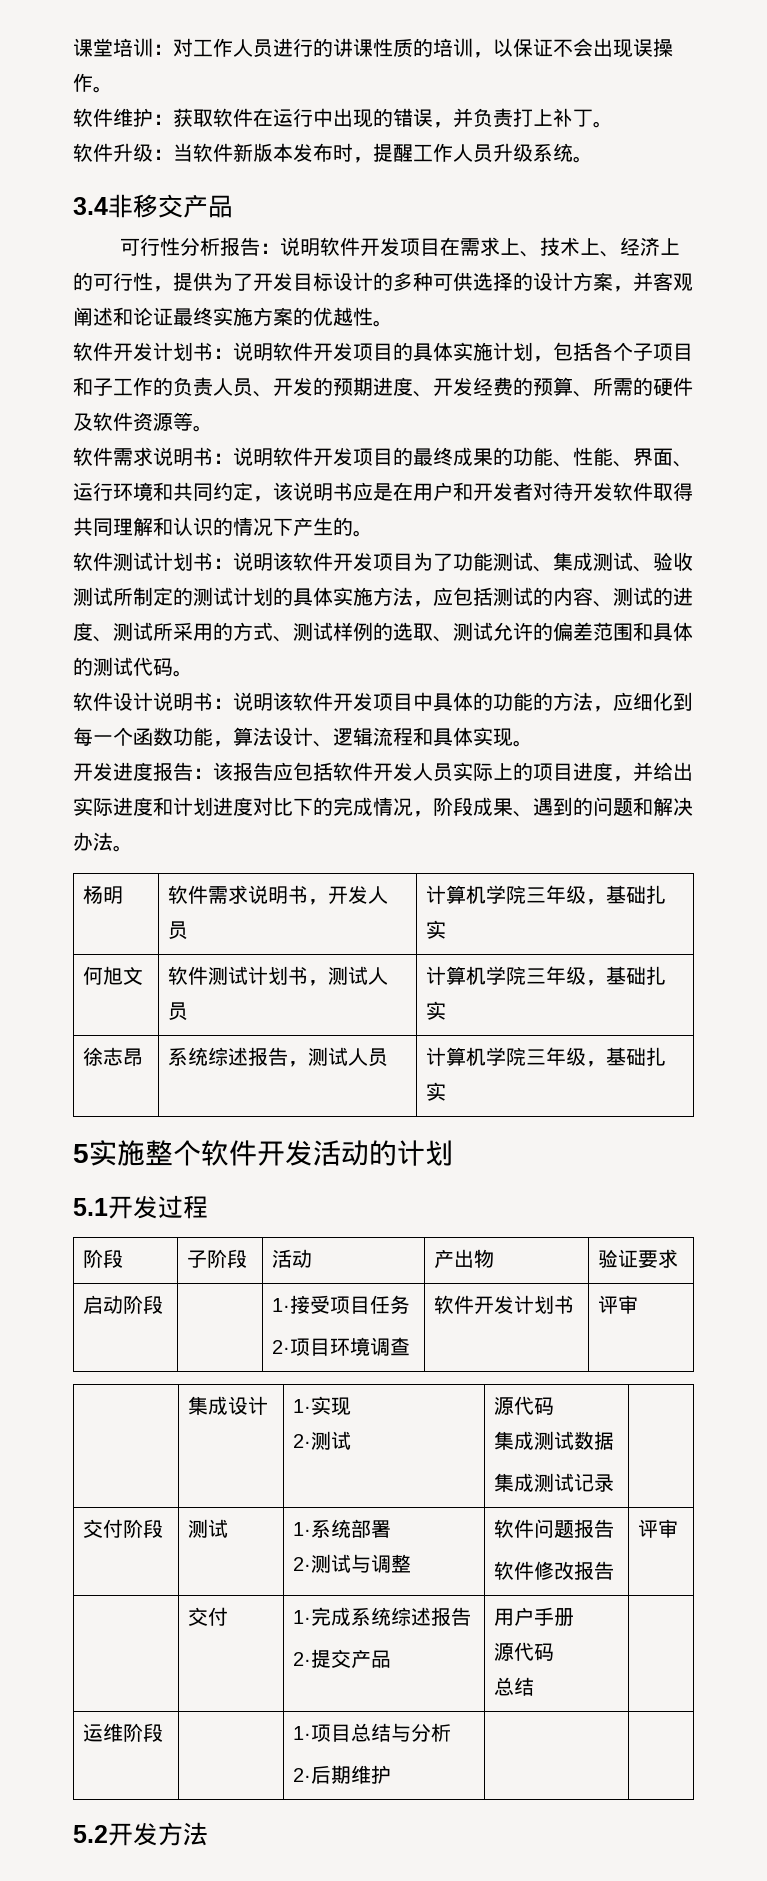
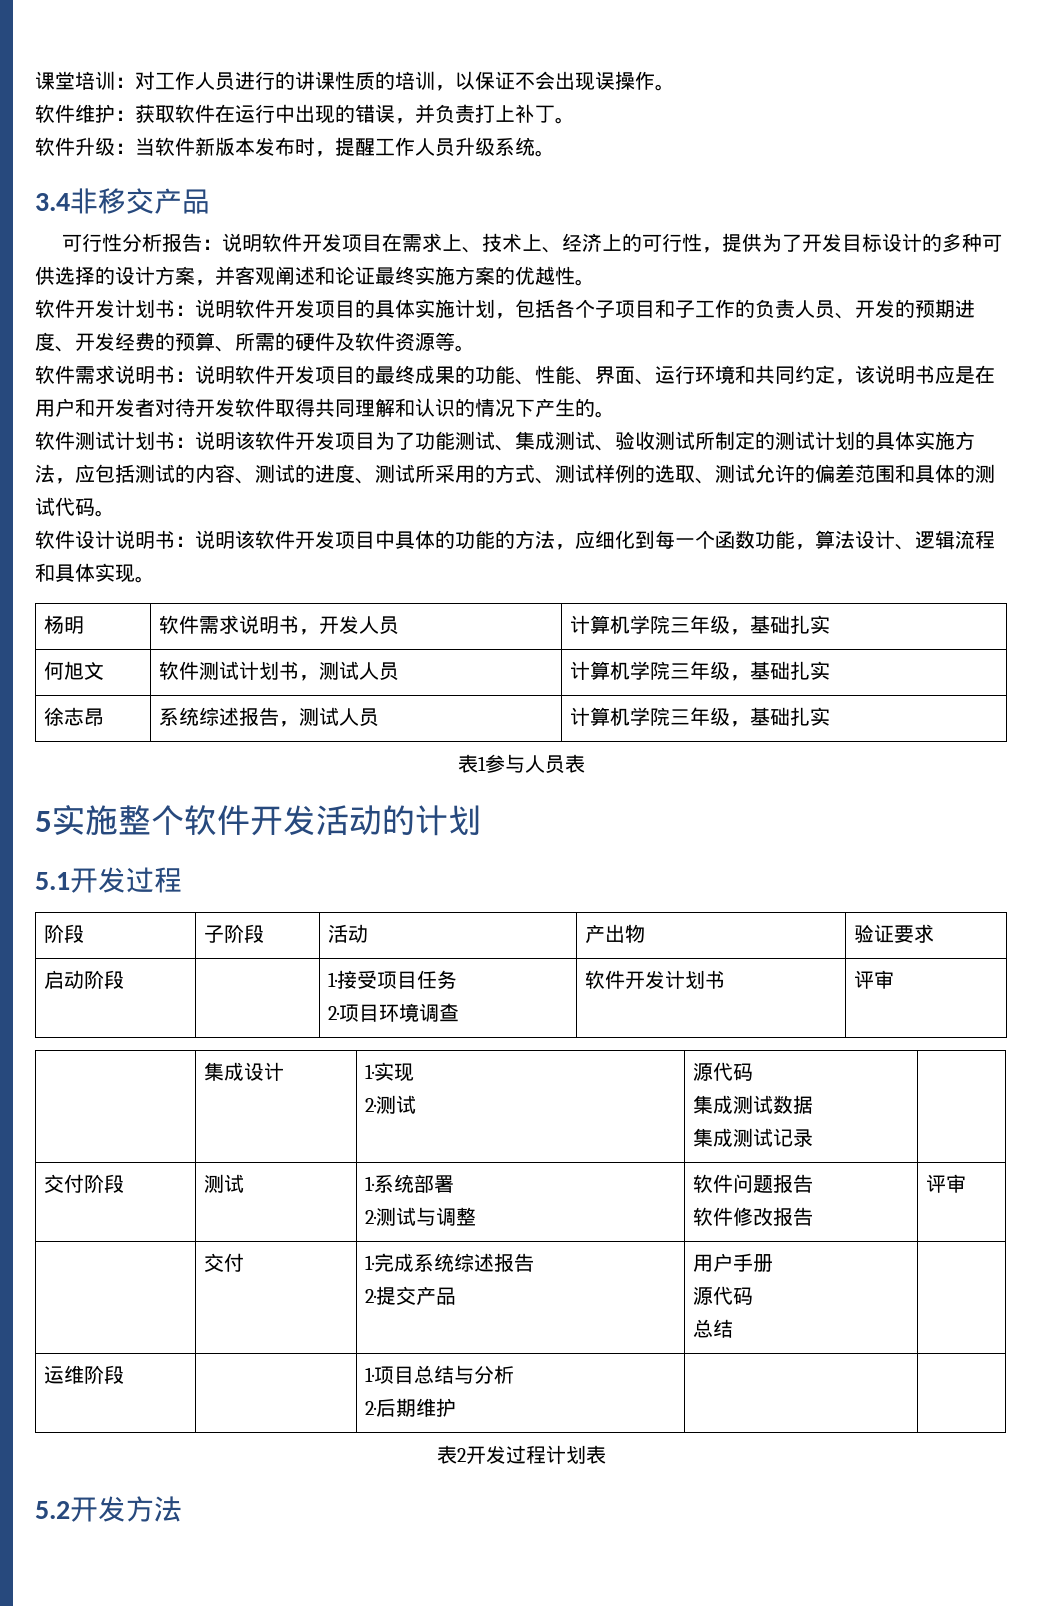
[73,762,693,782] [73,797,693,817] [73,832,133,852] // 开发进度报告：该报告应包括软件开发人员实际上的项目进度，并给出实际进度和计划进度对比下的完成情况，阶段成果、遇到的问题和解决办法。 -> (155, 579) none
(446, 1091) none -> [457,754,585,774] // 表1参与人员表
(391, 1774) none -> [436,1445,606,1464] // 表2开发过程计划表

